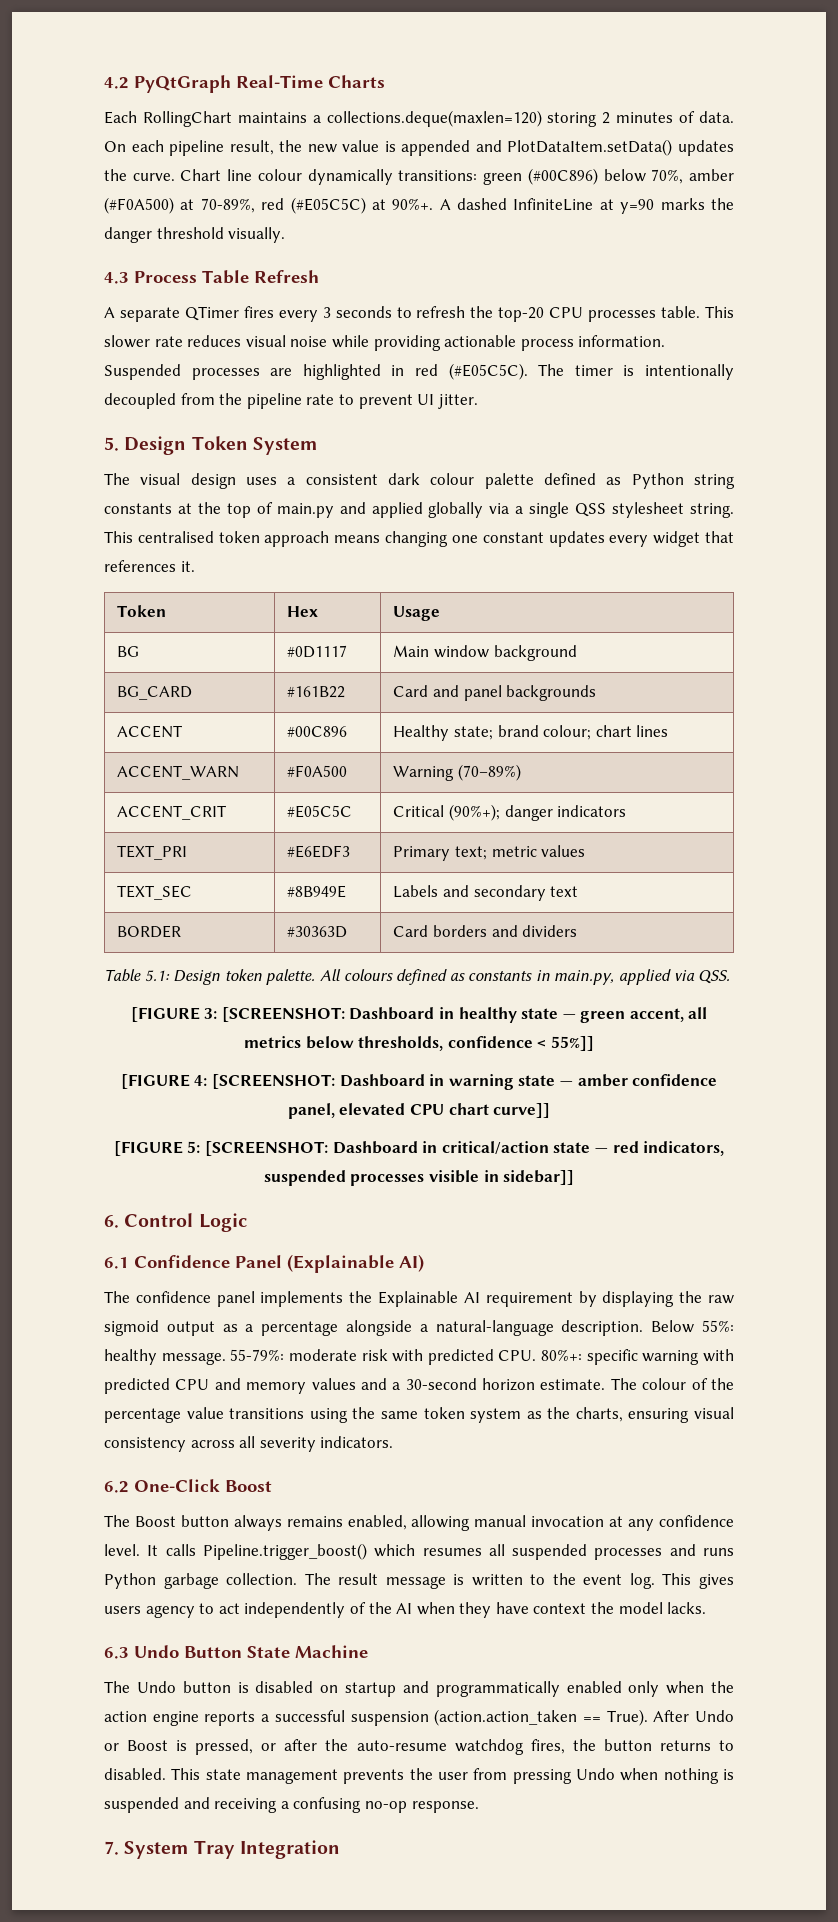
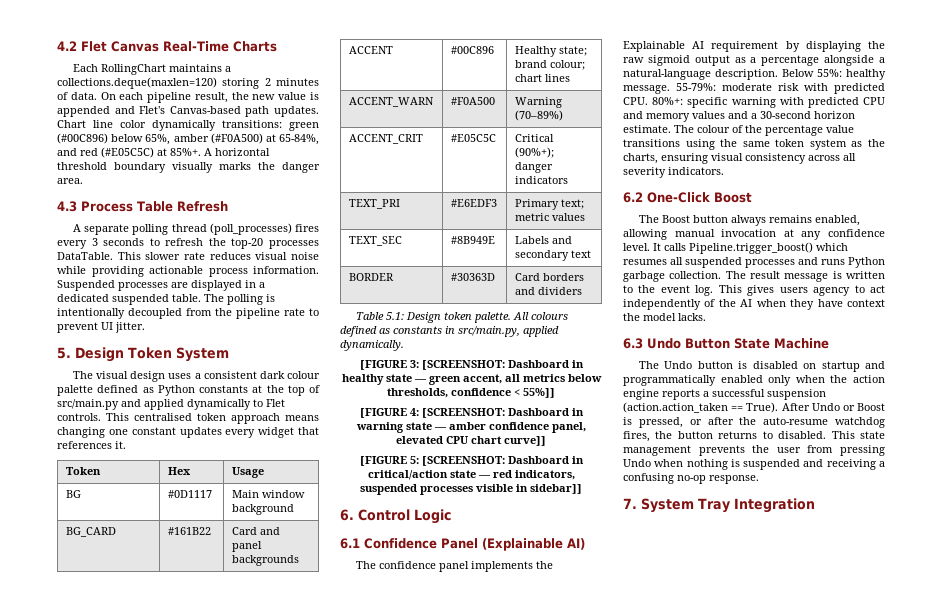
[134,75,231,93] PyQtGraph -> [81,41,159,52] Flet Canvas
[507,139,734,156] [104,169,175,181] PlotDataItem.setData() updates the curve. -> [139,106,319,117] Flet's Canvas-based path updates.
[257,169,302,181] colour -> [120,120,146,128] color
[651,169,684,184] 70%, -> [145,134,171,145] 65%,
[200,198,255,213] 70-89%, -> [279,134,319,145] [57,148,77,156] 65-84%, and
[392,198,655,214] 90%+. A dashed InfiniteLine at y=90 -> [170,148,270,156] [57,162,213,173] 85%+. A horizontal threshold boundary visually
[156,227,286,243] threshold visually. -> [57,178,83,184] area.
[184,306,239,321] QTimer -> [132,223,292,235] polling thread (poll_processes)
[549,306,701,322] CPU processes table. -> [269,240,319,249] [57,252,113,260] processes DataTable.
[302,363,613,380] highlighted in red (#E05C5C). The timer -> [191,280,265,291] [57,294,263,305] displayed in a dedicated suspended table. The polling
[694,474,735,489] string -> (195, 390) none
[276,503,334,518] main.py -> [57,399,119,410] src/main.py
[428,502,735,518] globally via a single QSS stylesheet string. -> [187,399,285,410] [57,413,101,421] dynamically to Flet controls.
[554,969,731,985] main.py, applied via QSS. -> [458,326,559,337] [340,340,404,351] src/main.py, applied dynamically.

